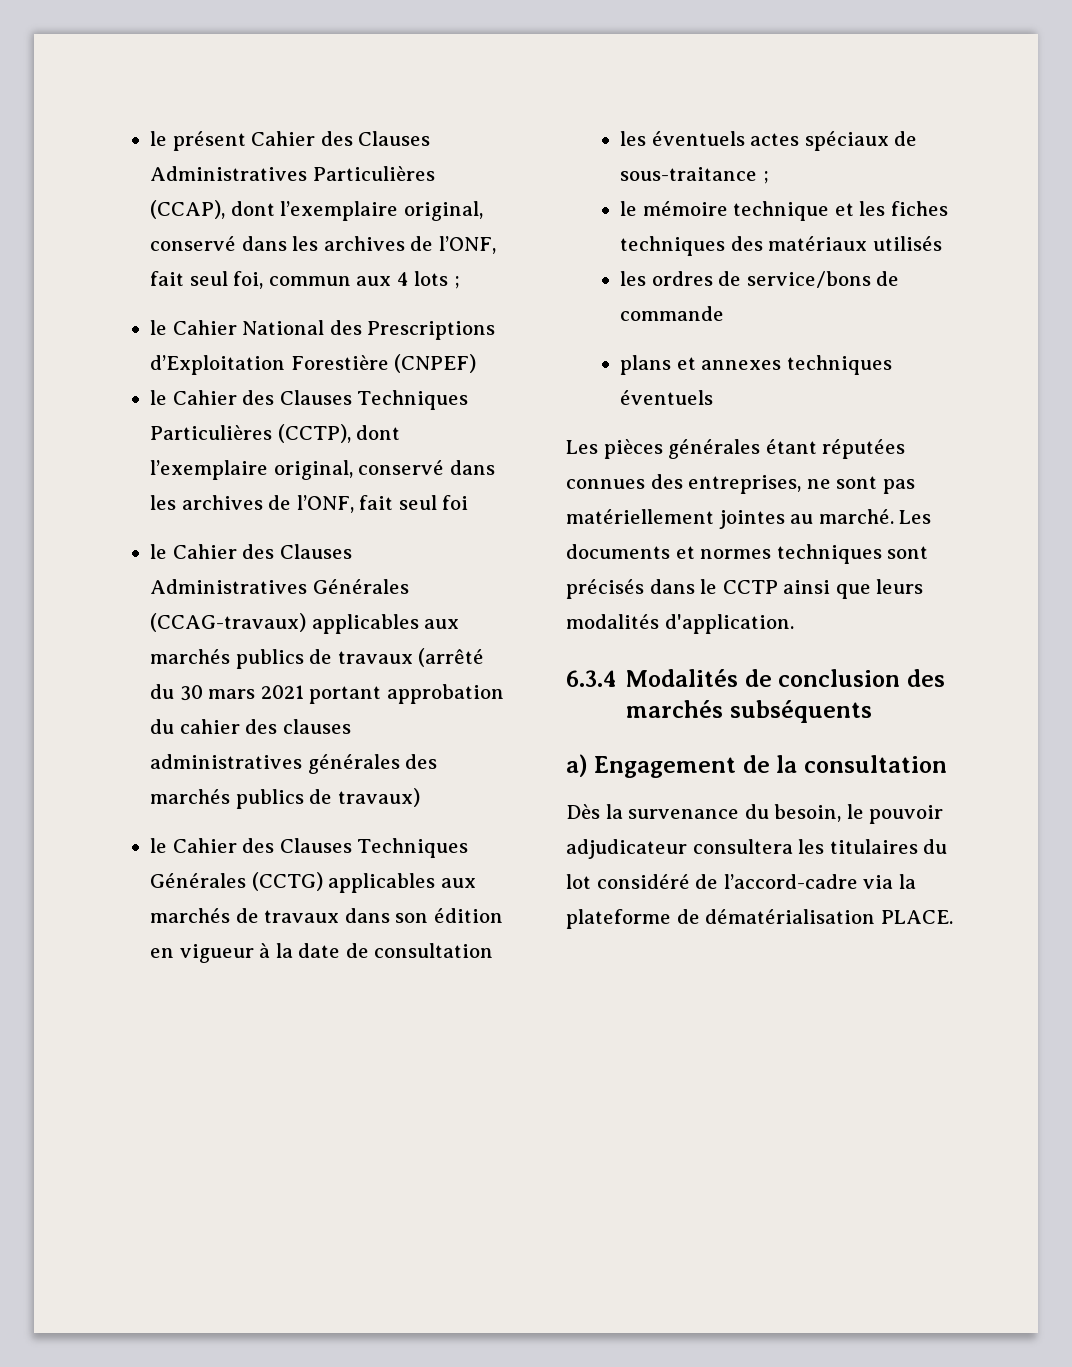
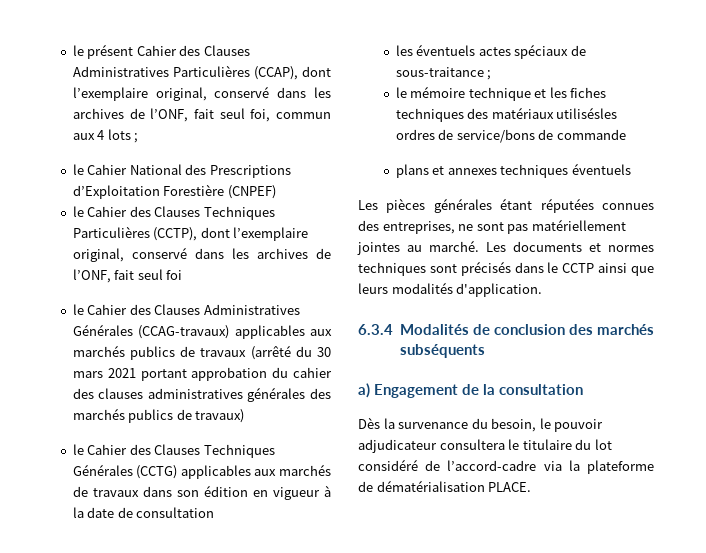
[872,236,942,251] [620,271,647,286] utilisés // les -> [556,107,618,119] utilisésles
[798,839,918,854] les titulaires -> [508,439,572,450] le titulaire

